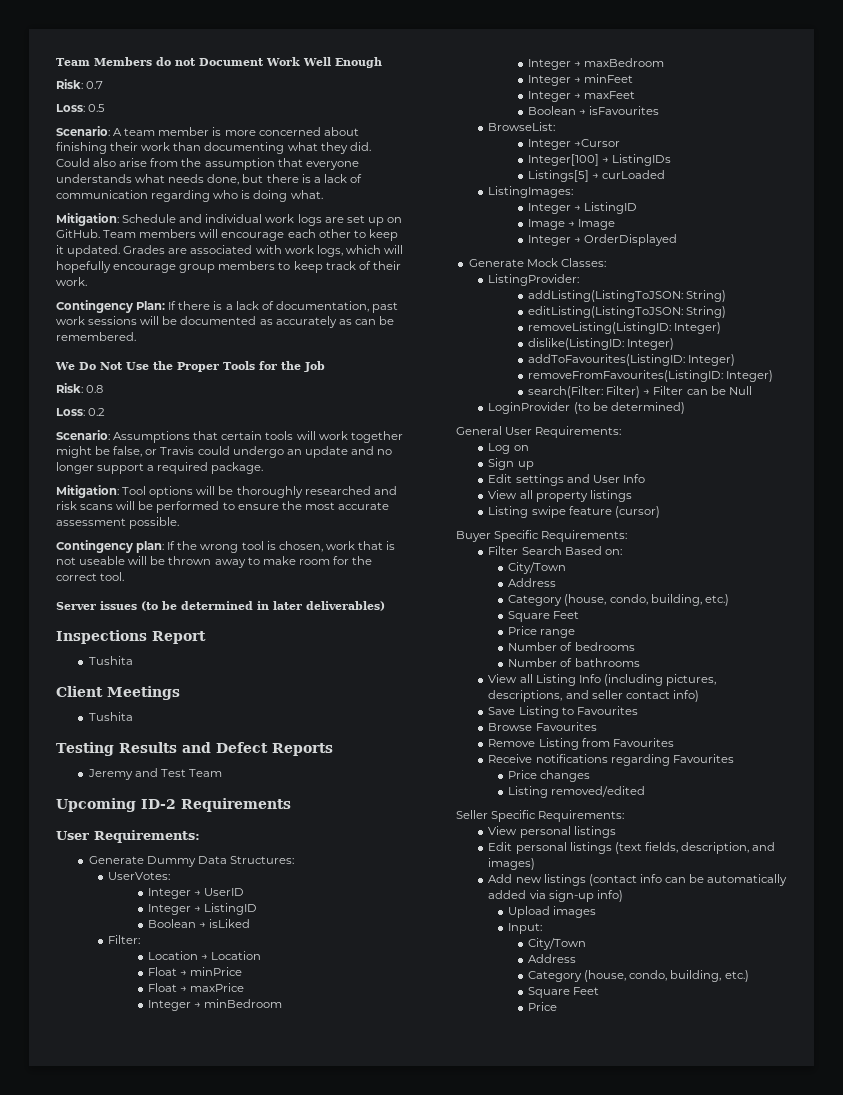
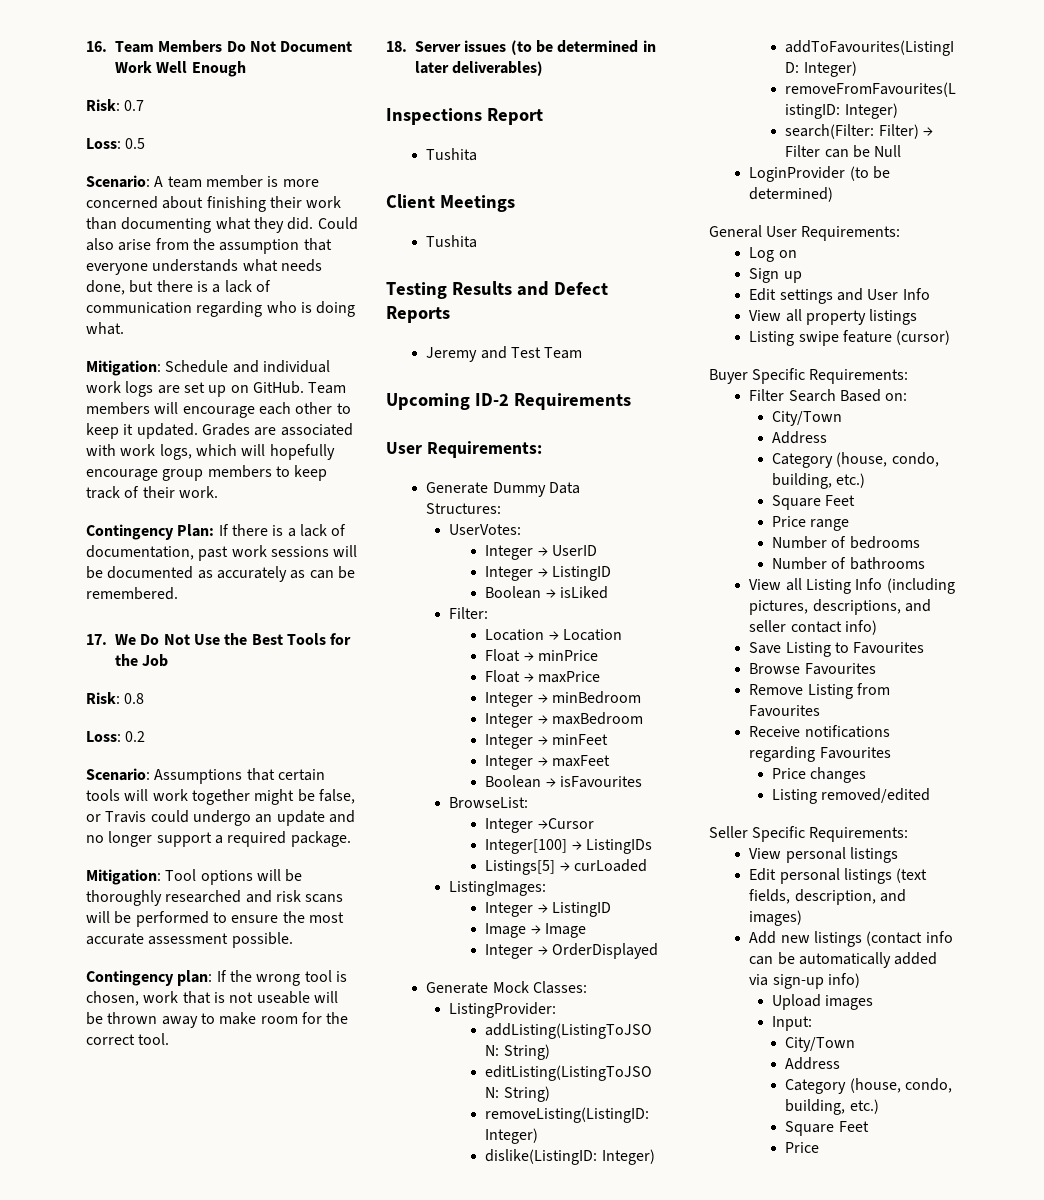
(56, 62) none -> [86,41,107,52] 16.
[155,57,196,66] do not -> [226,41,276,52] Do Not
(136, 336) none -> [86,634,107,645] 17.
[177,362,219,372] Proper -> [251,634,283,645] Best
(125, 576) none -> [386,41,407,52] 18.

